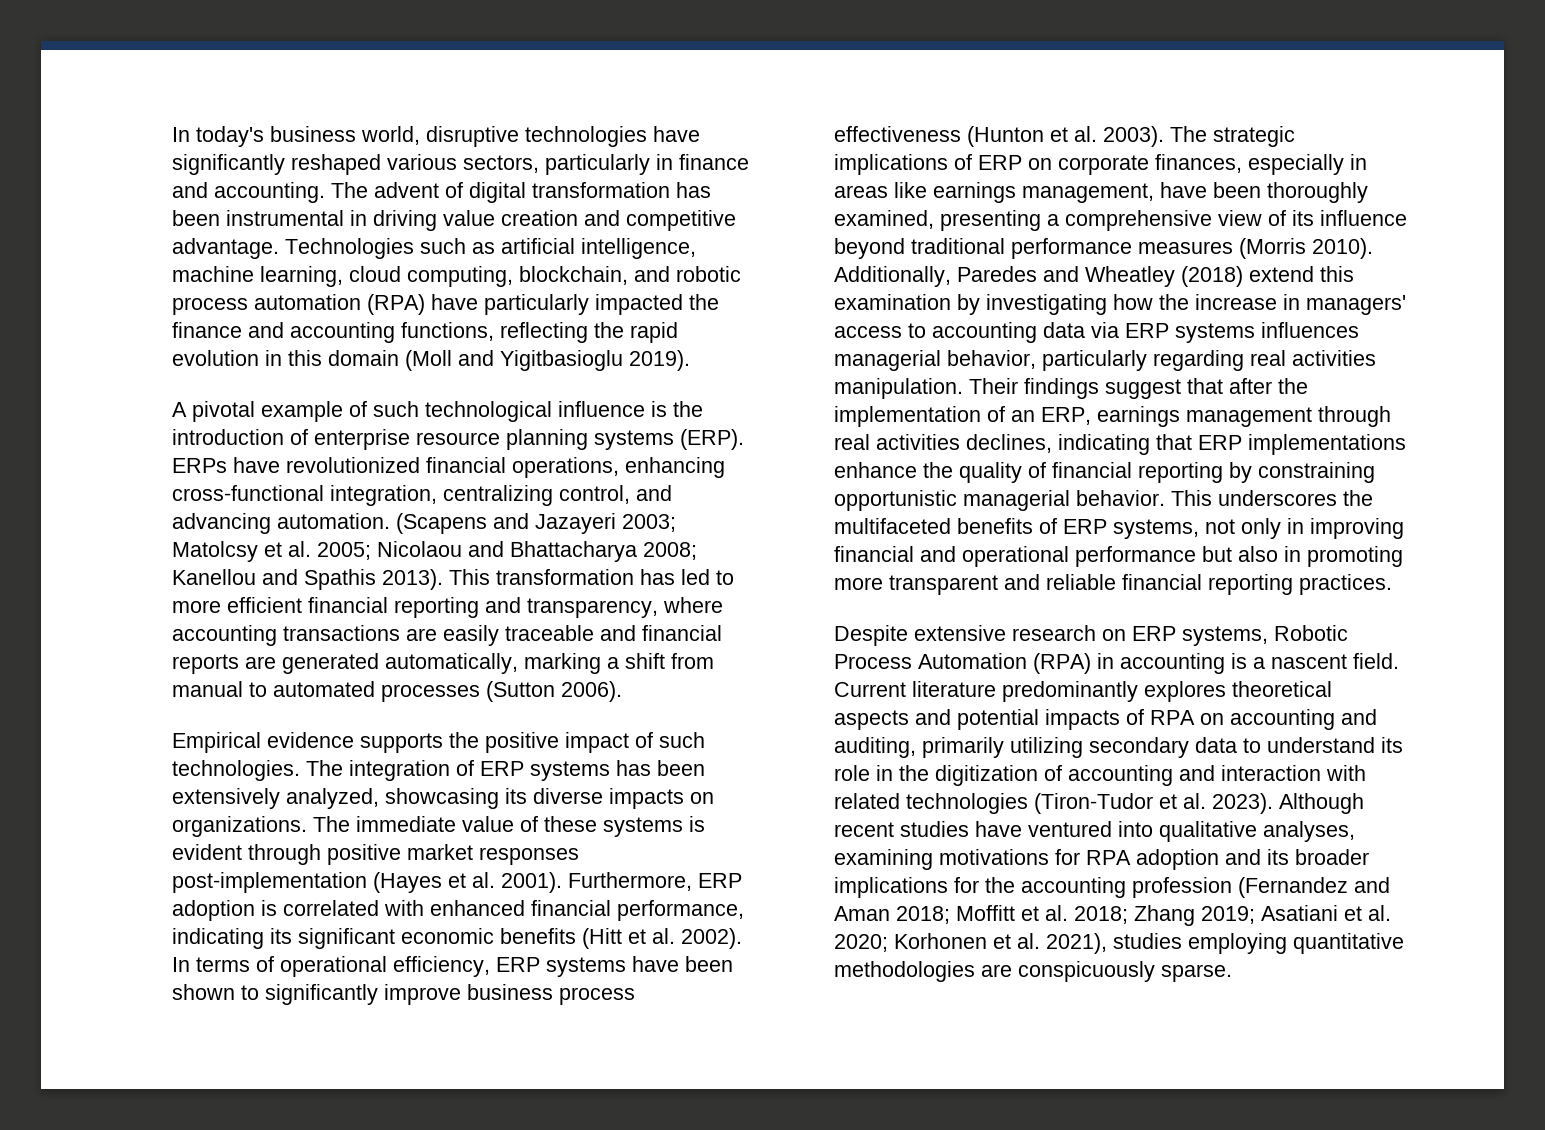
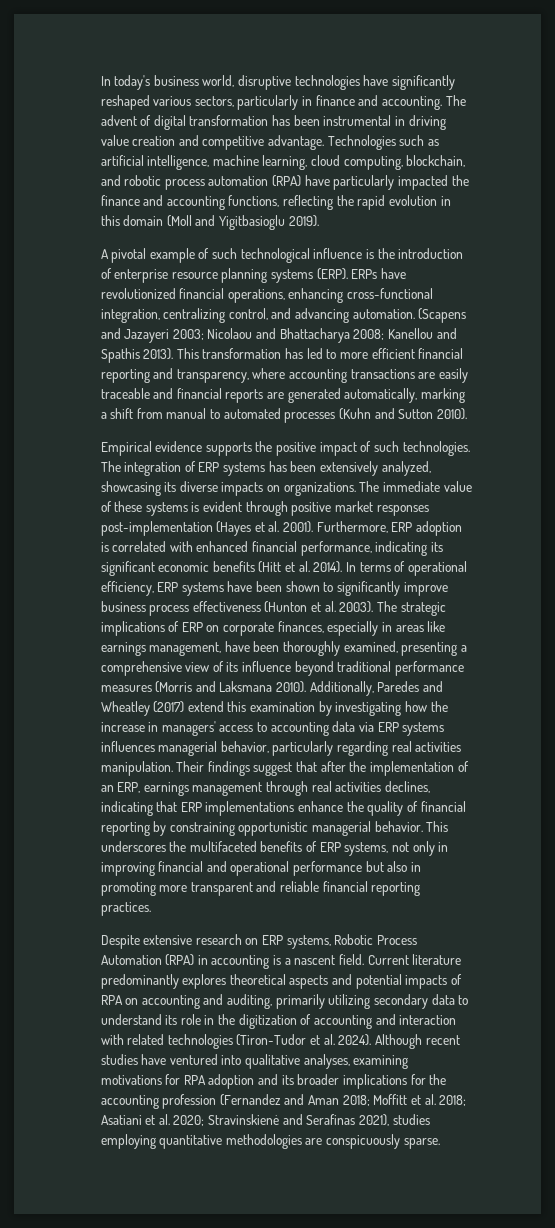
[172,541,372,562] Matolcsy et al. 2005; -> (204, 334) none
[486,681,623,702] (Sutton 2006). -> [339,408,467,420] (Kuhn and Sutton 2010).
[681,928,743,949] 2002). -> [313,561,343,573] 2014).
(1307, 248) none -> [195,681,273,692] and Laksmana
[1181,266,1244,287] (2018) -> [153,701,185,713] (2017)
[1212,793,1274,814] 2023). -> [338,1034,372,1046] 2024).
[1134,905,1256,926] Zhang 2019; -> (467, 1100) none
[894,933,1041,949] Korhonen et al. -> [208,1114,356,1125] Stravinskienė and Serafinas

